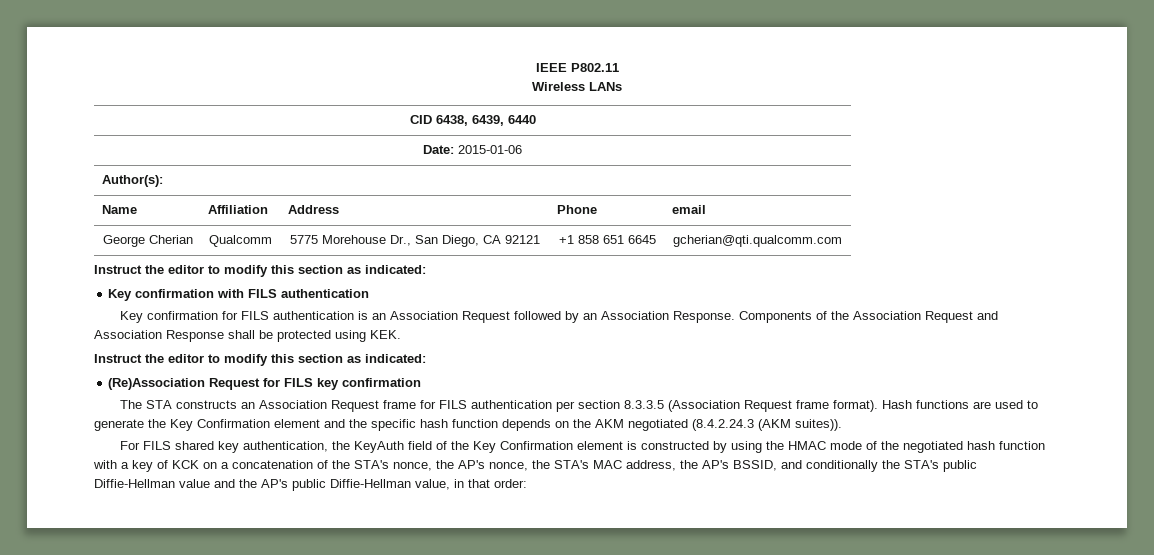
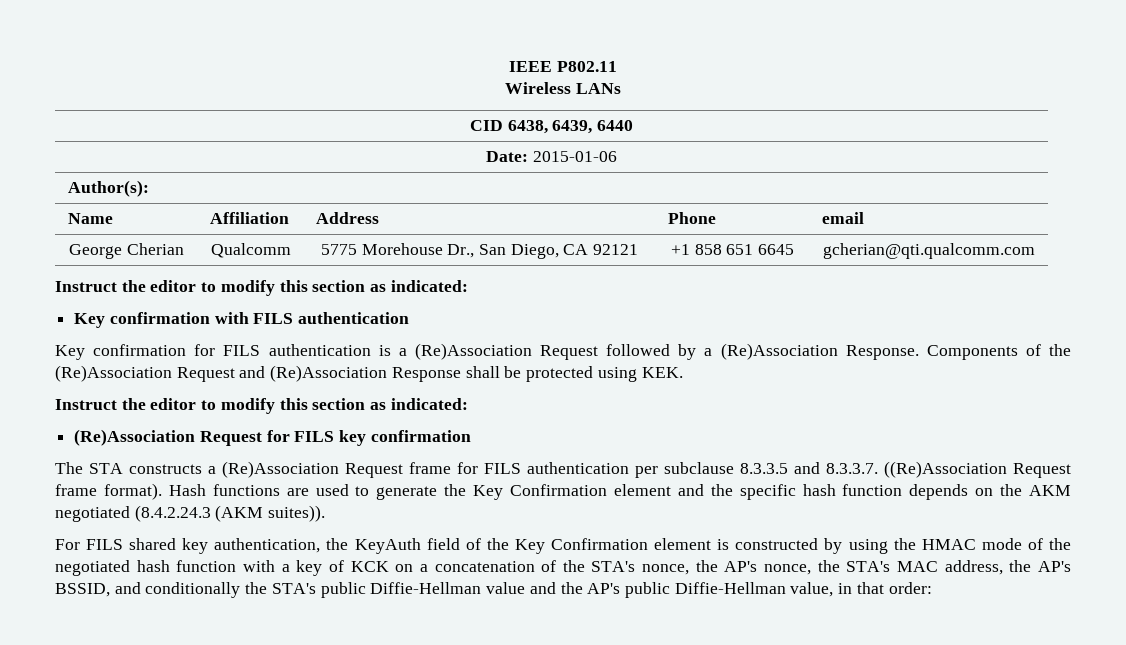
[372,311,459,320] an Association -> [398,343,532,360] a (Re)Association
[583,311,670,320] an Association -> [704,343,838,360] a (Re)Association
[853,311,922,320] Association -> [55,365,172,382] (Re)Association
[94,330,162,339] Association -> [270,365,388,382] (Re)Association
[241,400,328,409] an Association -> [208,461,339,478] a (Re)Association
[578,400,741,412] section 8.3.3.5 (Association -> [664,461,1007,478] subclause 8.3.3.5 and 8.3.3.7. ((Re)Association

